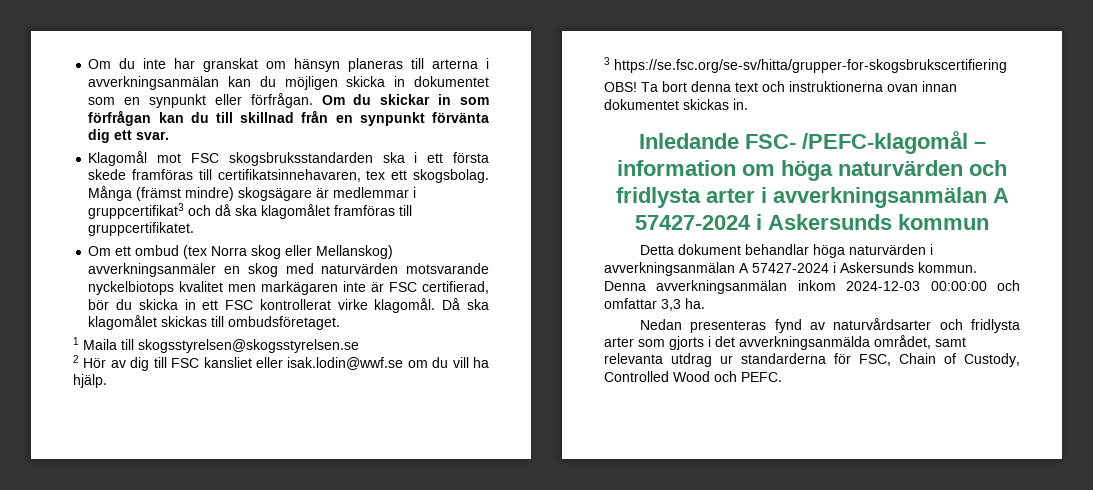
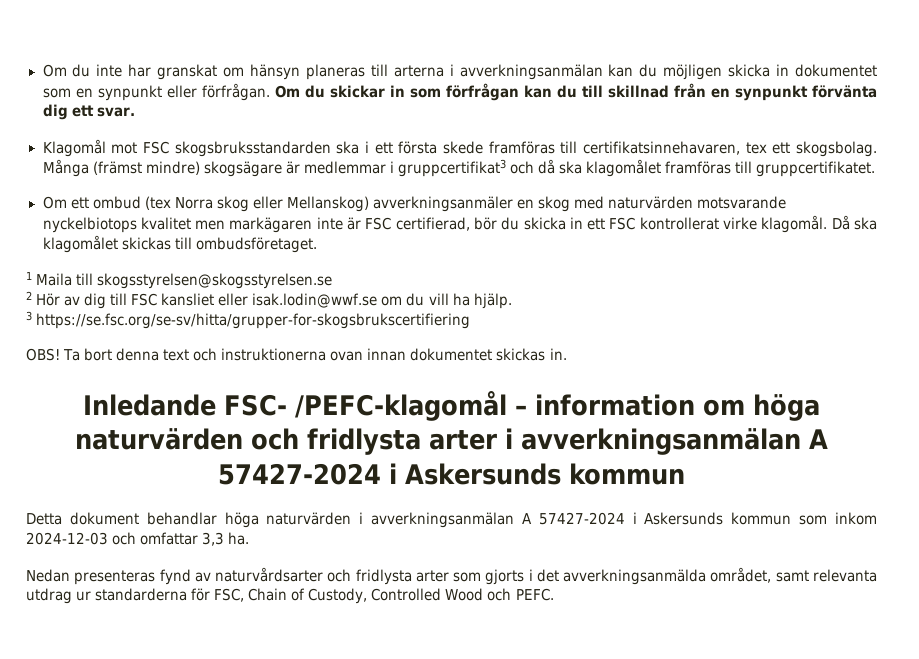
[918,262,977,273] [604,280,788,294] kommun. Denna avverkningsanmälan -> [731,512,828,525] kommun som
[930,281,987,291] 00:00:00 -> (108, 538) none

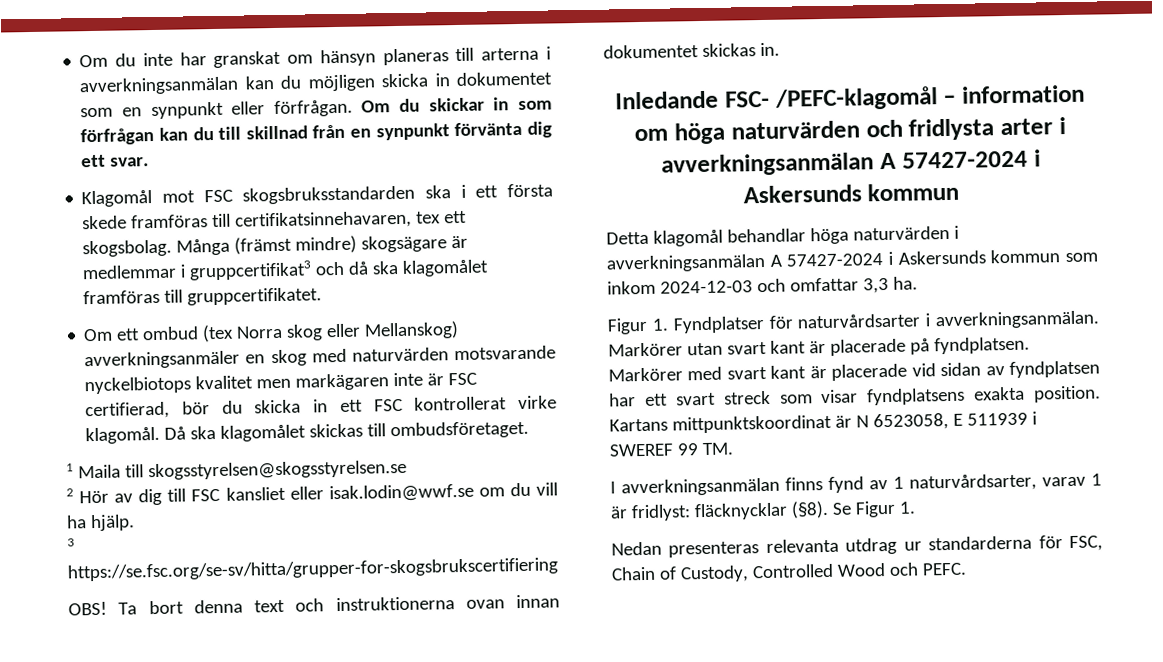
[69,512,139,525] dokument -> [652,229,723,247] klagomål
[26,567,809,585] Nedan presenteras fynd av naturvårdsarter och fridlysta arter som gjorts i det avverkningsanmälda området, samt -> [607,310,1099,335] [608,336,1030,357] [608,360,1100,382] [609,385,1101,407] [609,411,1037,434] [609,442,734,457] [610,473,1102,497] [610,500,916,522] [611,541,760,558] Figur 1. Fyndplatser för naturvårdsarter i avverkningsanmälan. Markörer utan svart kant är placerade på fyndplatsen. Markörer med svart kant är placerade vid sidan av fyndplatsen har ett svart streck som visar fyndplatsens exakta position. Kartans mittpunktskoordinat är N 6523058, E 511939 i SWEREF 99 TM. // I avverkningsanmälan finns fynd av 1 naturvårdsarter, varav 1 är fridlyst: fläcknycklar (§8). Se Figur 1. // Nedan presenteras

